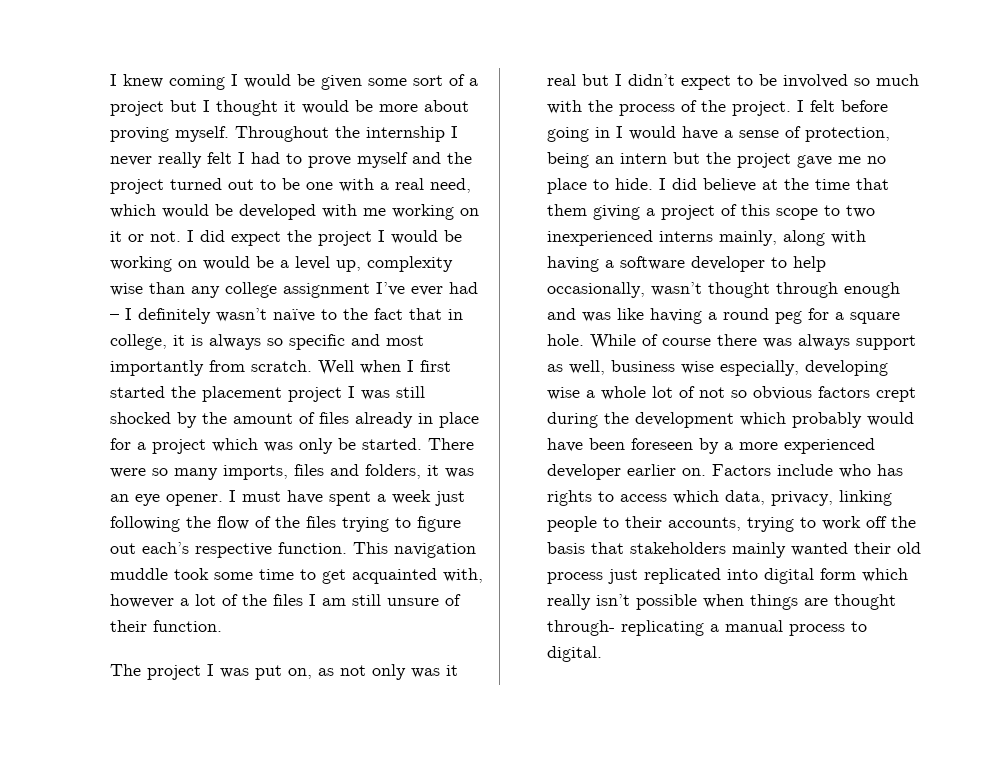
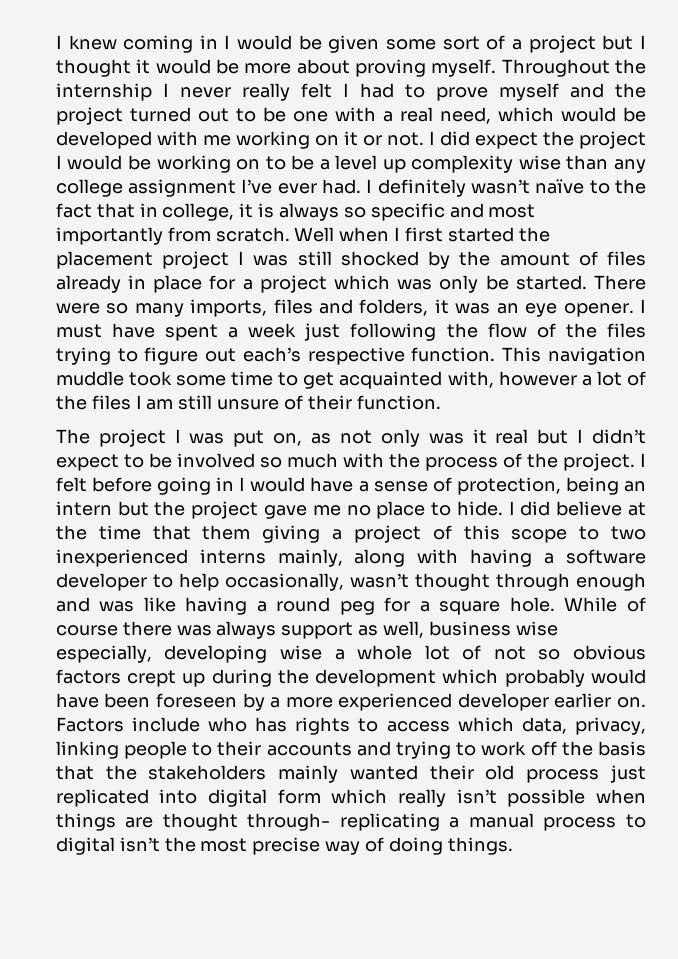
(225, 82) none -> [199,35,218,49] in
[202,256,250,270] would -> [265,156,286,170] to
[335,260,361,272] up, -> [382,159,406,173] up
[448,282,478,294] [109,314,119,320] had – -> [322,179,362,194] had.
(916, 394) none -> [182,673,206,687] up
[667,517,741,531] accounts, -> [266,741,391,756] accounts and
(624, 548) none -> [105,765,137,780] the
[546,646,602,662] digital. -> [55,837,513,855] digital isn’t the most precise way of doing things.

